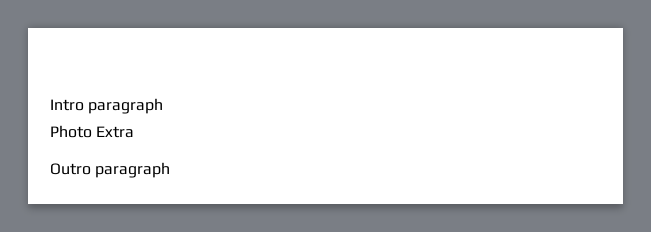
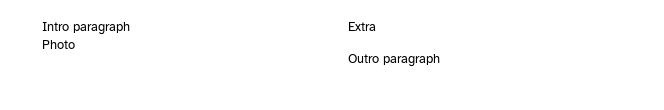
(92, 131) none -> (75, 44) //

